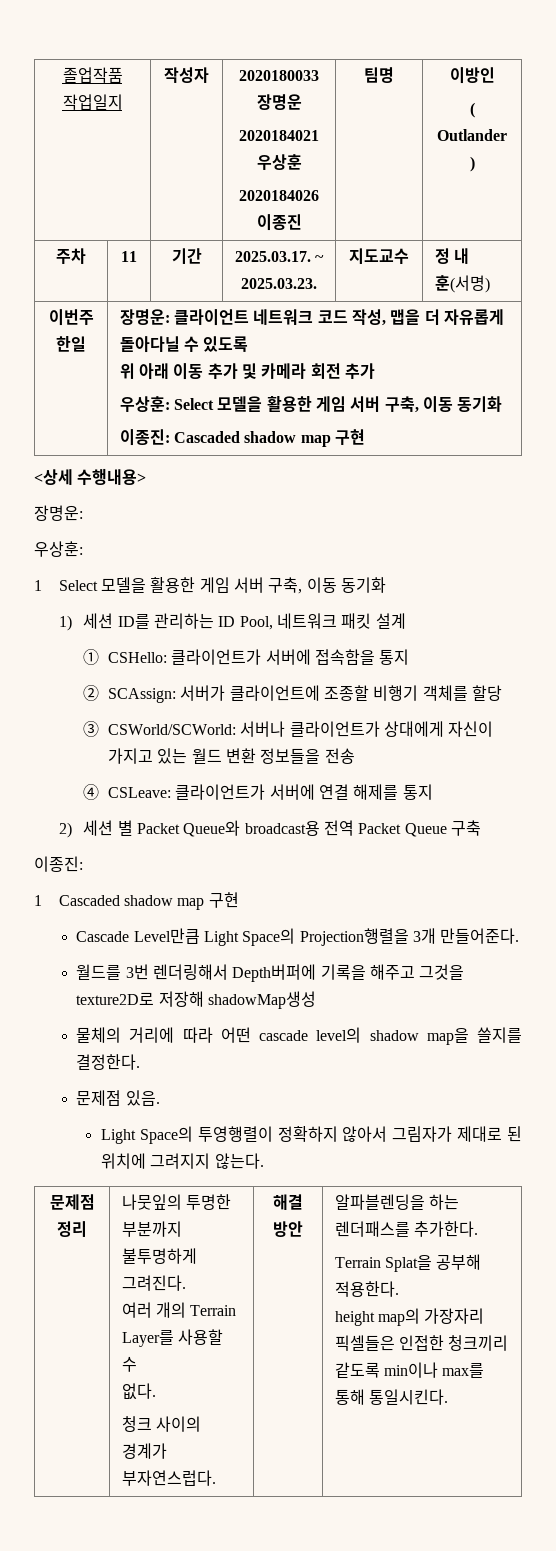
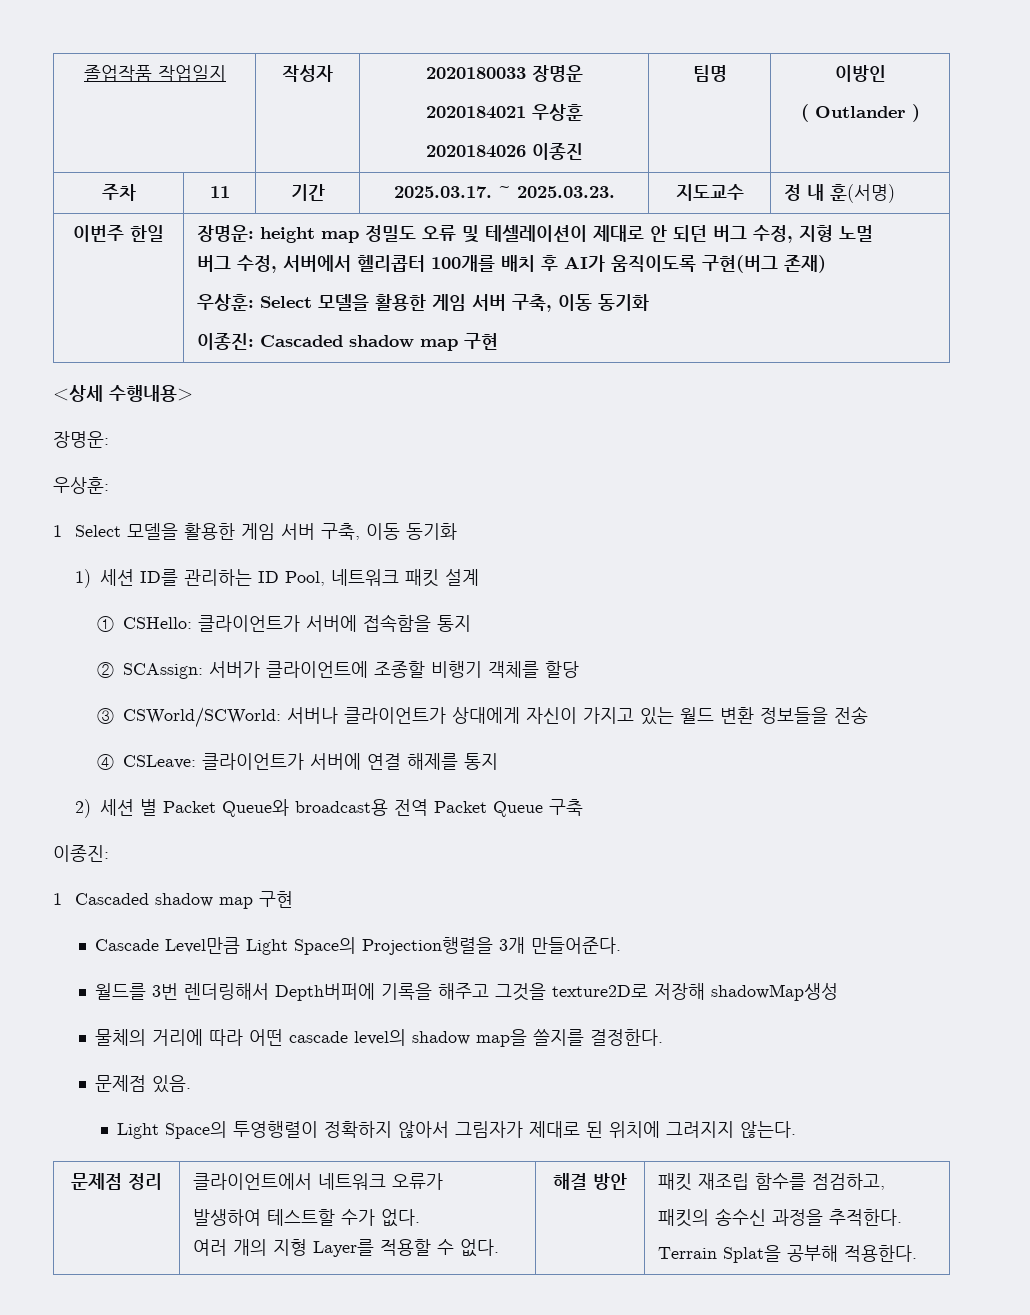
[174,309,504,326] [119,336,249,353] [119,363,375,380] 클라이언트 네트워크 코드 작성, 맵을 더 자유롭게 돌아다닐 수 있도록 // 위 아래 이동 추가 및 카메라 회전 추가 -> [259,225,873,243] [196,255,826,273] height map 정밀도 오류 및 테셀레이션이 제대로 안 되던 버그 수정, 지형 노멀 // 버그 수정, 서버에서 헬리콥터 100개를 배치 후 AI가 움직이도록 구현(버그 존재)
[121,1194,232,1210] [121,1221,182,1237] [121,1248,197,1264] [121,1275,186,1291] 나뭇잎의 투명한 부분까지 불투명하게 그려진다. -> [192,1173,443,1190] [192,1209,420,1227] 클라이언트에서 네트워크 오류가 // 발생하여 테스트할 수가 없다.
[190,1305,237,1316] [121,1329,224,1347] [121,1356,137,1372] [121,1383,156,1400] [121,1416,202,1432] [121,1443,167,1459] [121,1470,216,1486] [273,1194,303,1210] [273,1221,303,1237] [334,1194,460,1210] [334,1221,479,1237] [334,1254,482,1272] [334,1281,399,1297] [334,1308,485,1326] [334,1335,509,1351] [334,1362,485,1378] [334,1389,449,1405] Terrain Layer를 사용할 수 // 없다. // 청크 사이의 경계가 부자연스럽다. | 해결 방안 | 알파블렌딩을 하는 렌더패스를 추가한다. // Terrain Splat을 공부해 적용한다. // height map의 가장자리 픽셀들은 인접한 청크끼리 같도록 min이나 max를 통해 통일시킨다. -> [272,1239,499,1257] [553,1173,627,1190] [657,1173,885,1191] [657,1208,902,1227] [657,1245,917,1263] 지형 Layer를 적용할 수 없다. | 해결 방안 | 패킷 재조립 함수를 점검하고, // 패킷의 송수신 과정을 추적한다. // Terrain Splat을 공부해 적용한다.

